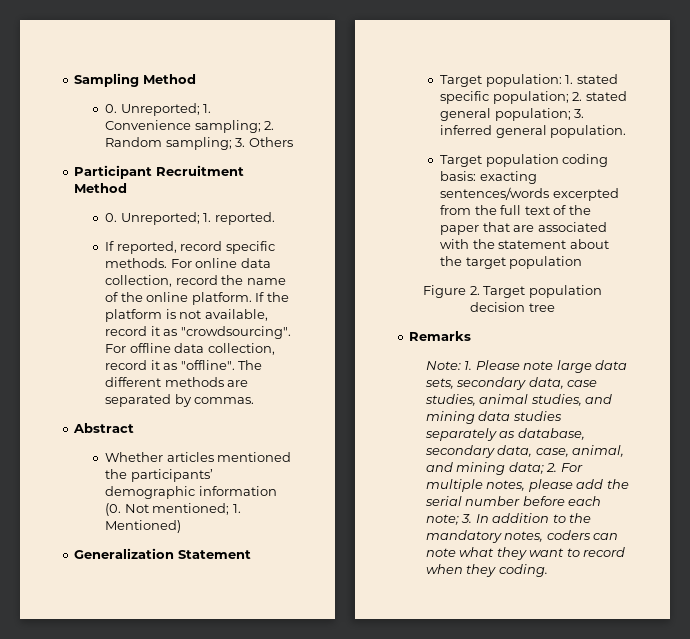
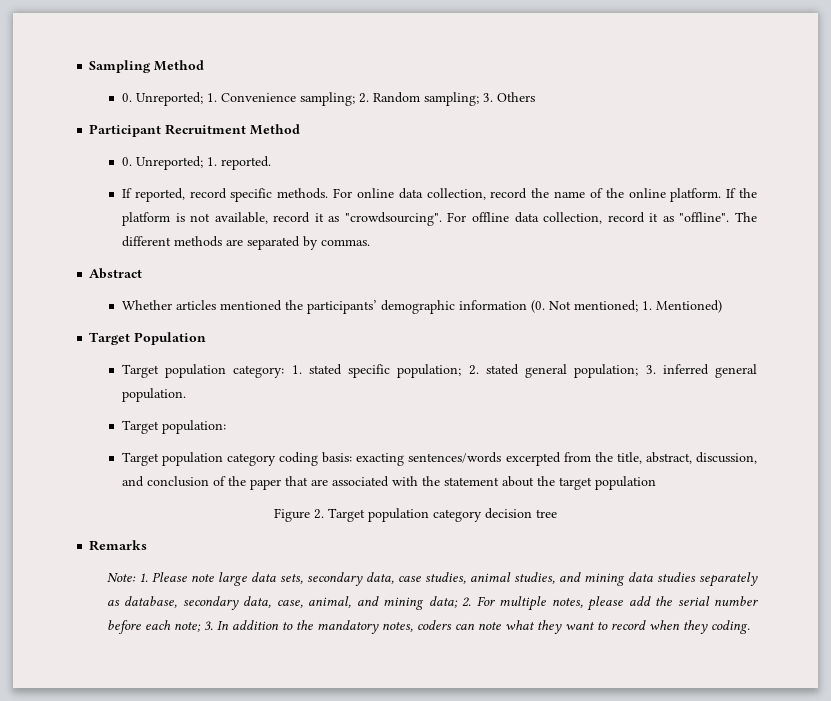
[74,548,251,559] [439,74,562,87] Generalization Statement // Target population: -> [89,332,207,345] [121,364,285,378] Target Population // Target population category:
[439,154,559,167] // Target population -> [121,420,226,434] [121,452,277,466] // Target population: // Target population category
[500,205,550,215] full text -> [616,452,758,464] [121,476,209,487] title, abstract, discussion, and conclusion
(602, 291) none -> [433,509,482,522] category

